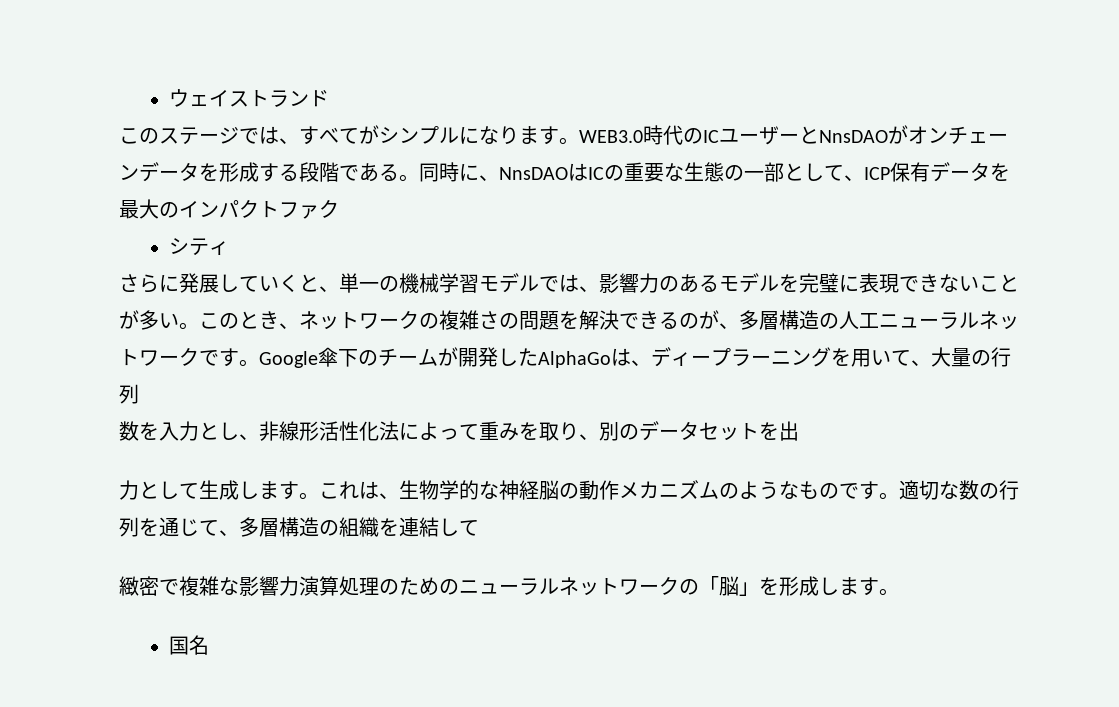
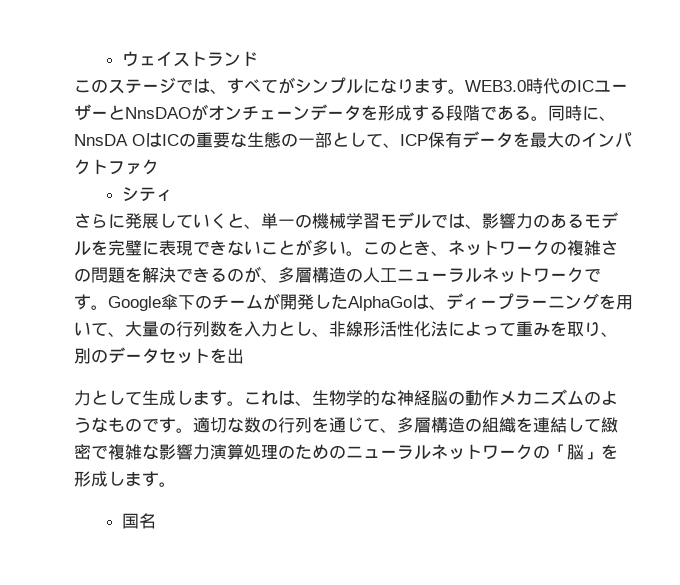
[499,167,569,180] NnsDAO -> [74,134,146,146] NnsDA O
(140, 394) // -> (211, 329) none
(480, 528) // -> (602, 425) none

